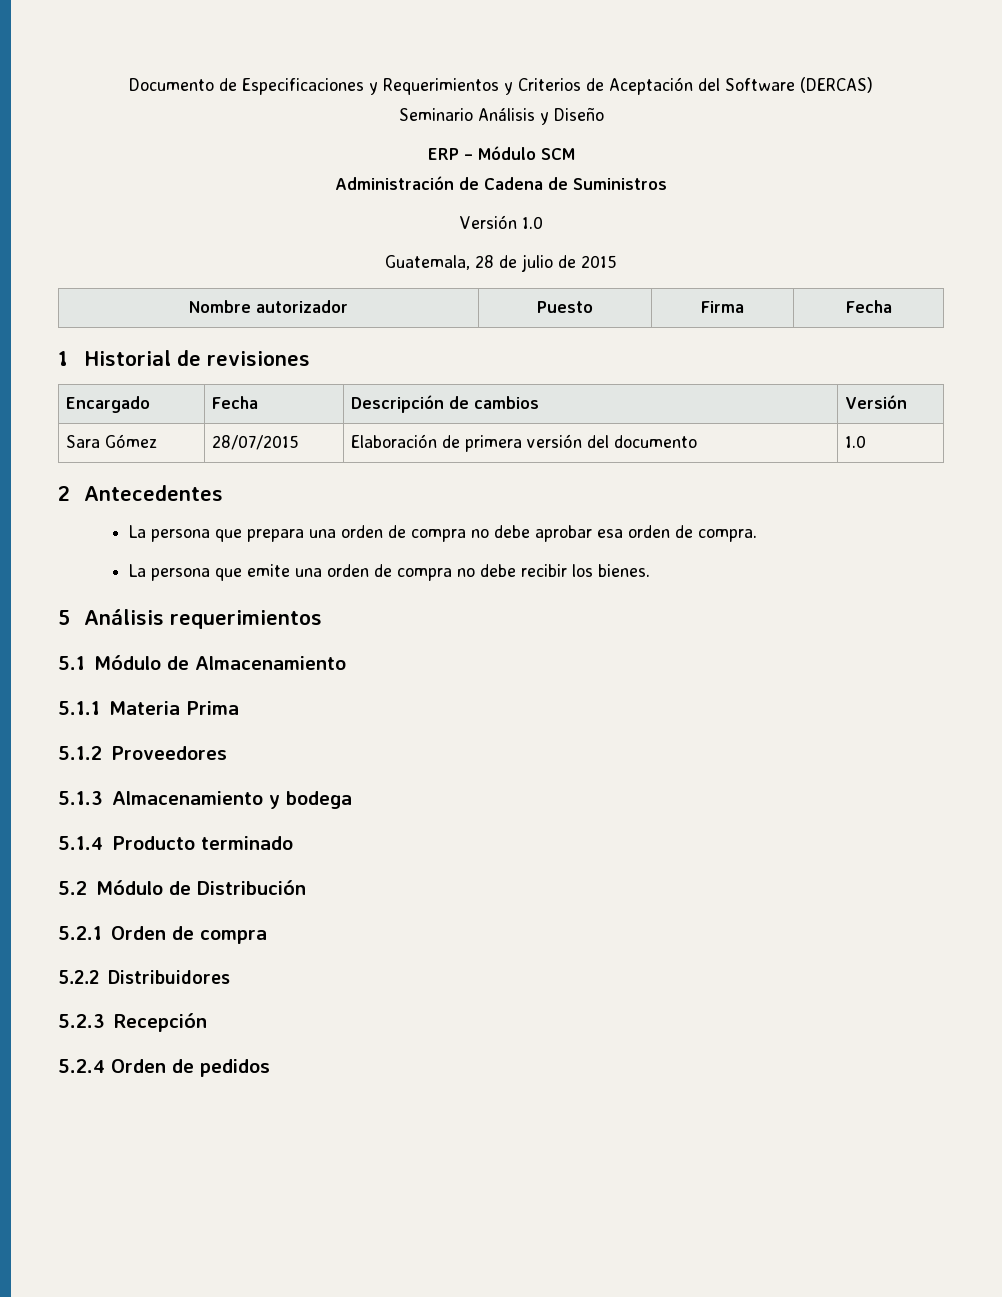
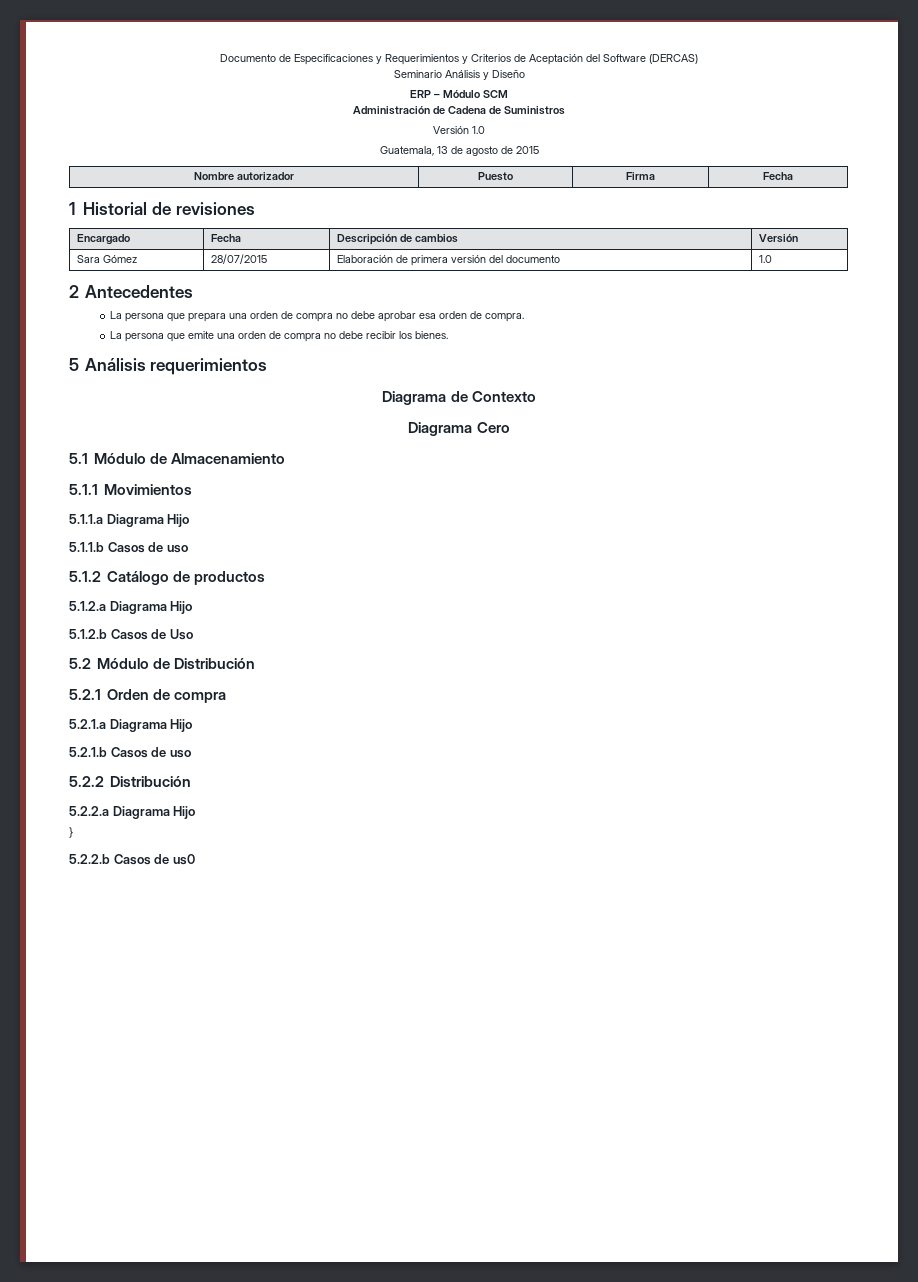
[475,254,553,272] 28 de julio -> [436,146,498,156] 13 de agosto
(322, 619) none -> [382,391,536,405] [408,422,510,436] // Diagrama de Contexto // Diagrama Cero
[108,701,239,715] [58,746,227,760] [58,791,352,809] [58,836,293,850] Materia Prima // 5.1.2 Proveedores // 5.1.3 Almacenamiento y bodega // 5.1.4 Producto terminado -> [103,484,192,495] [69,514,190,527] [69,542,188,553] [69,571,265,585] [69,601,193,614] [69,629,193,640] Movimientos // 5.1.1.a Diagrama Hijo // 5.1.1.b Casos de uso // 5.1.2 Catálogo de productos // 5.1.2.a Diagrama Hijo // 5.1.2.b Casos de Uso
[58,970,230,984] [58,1013,207,1032] [58,1059,270,1077] 5.2.2 Distribuidores // 5.2.3 Recepción // 5.2.4 Orden de pedidos -> [69,719,193,732] [69,747,191,758] [69,776,191,787] [69,806,196,819] [69,827,73,838] [69,854,195,865] 5.2.1.a Diagrama Hijo // 5.2.1.b Casos de uso // 5.2.2 Distribución // 5.2.2.a Diagrama Hijo // } // 5.2.2.b Casos de us0

